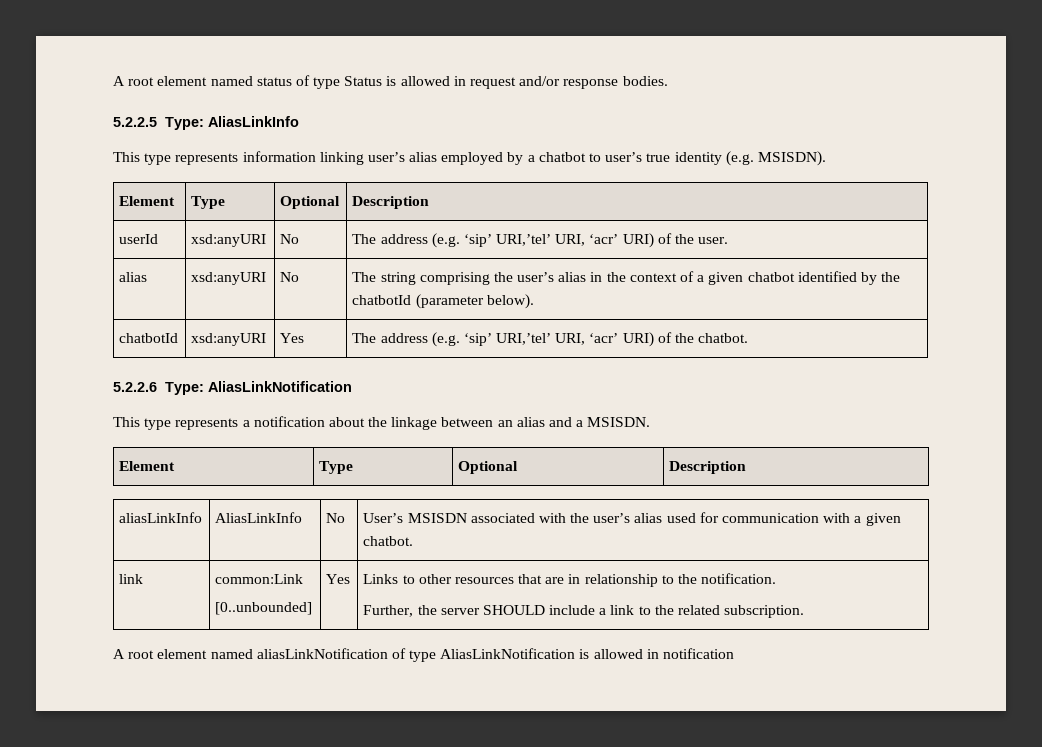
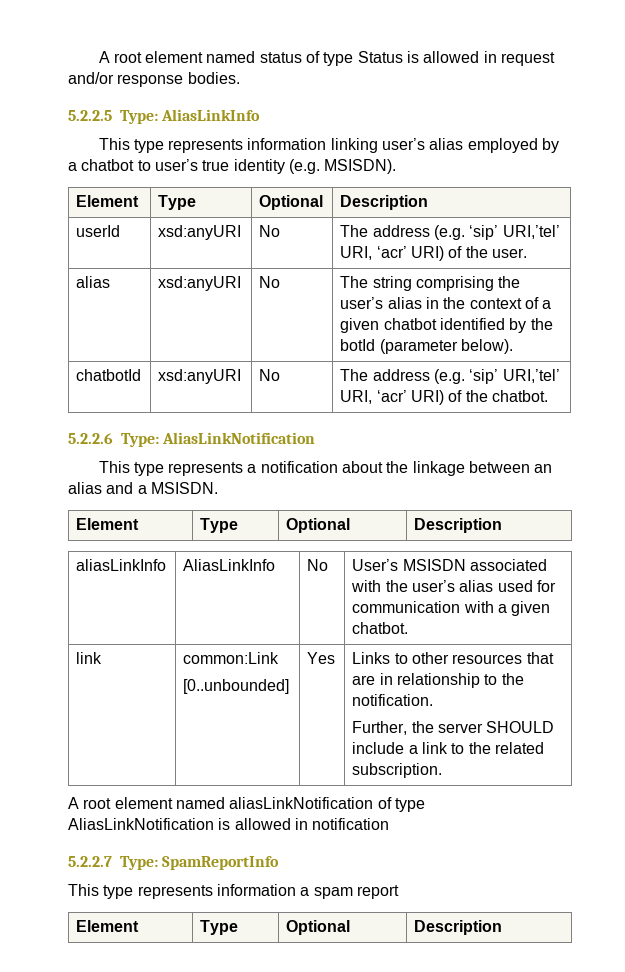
[352,295,412,305] chatbotId -> [340,339,376,351] botId
[280,333,305,343] Yes -> [259,369,281,381] No
(735, 653) none -> [68,856,280,870] [68,884,399,899] [76,920,140,932] [200,920,239,935] [286,920,351,935] [414,920,503,935] // 5.2.2.7 Type: SpamReportInfo // This type represents information a spam report // Element | Type | Optional | Description

